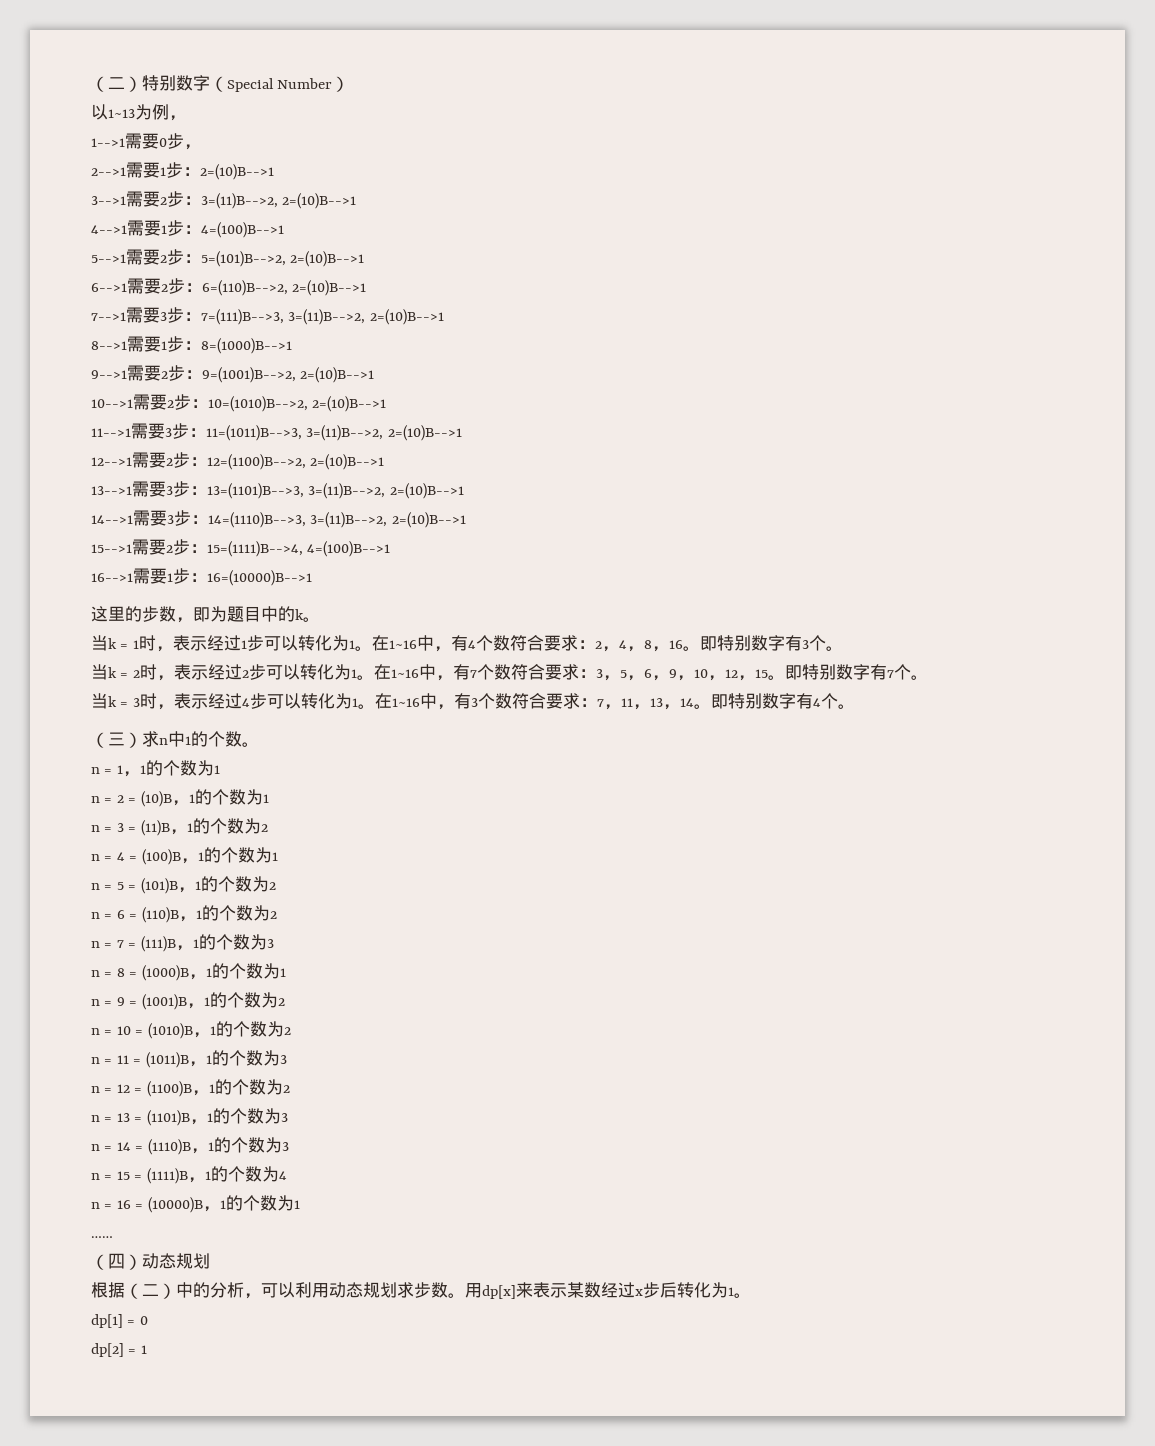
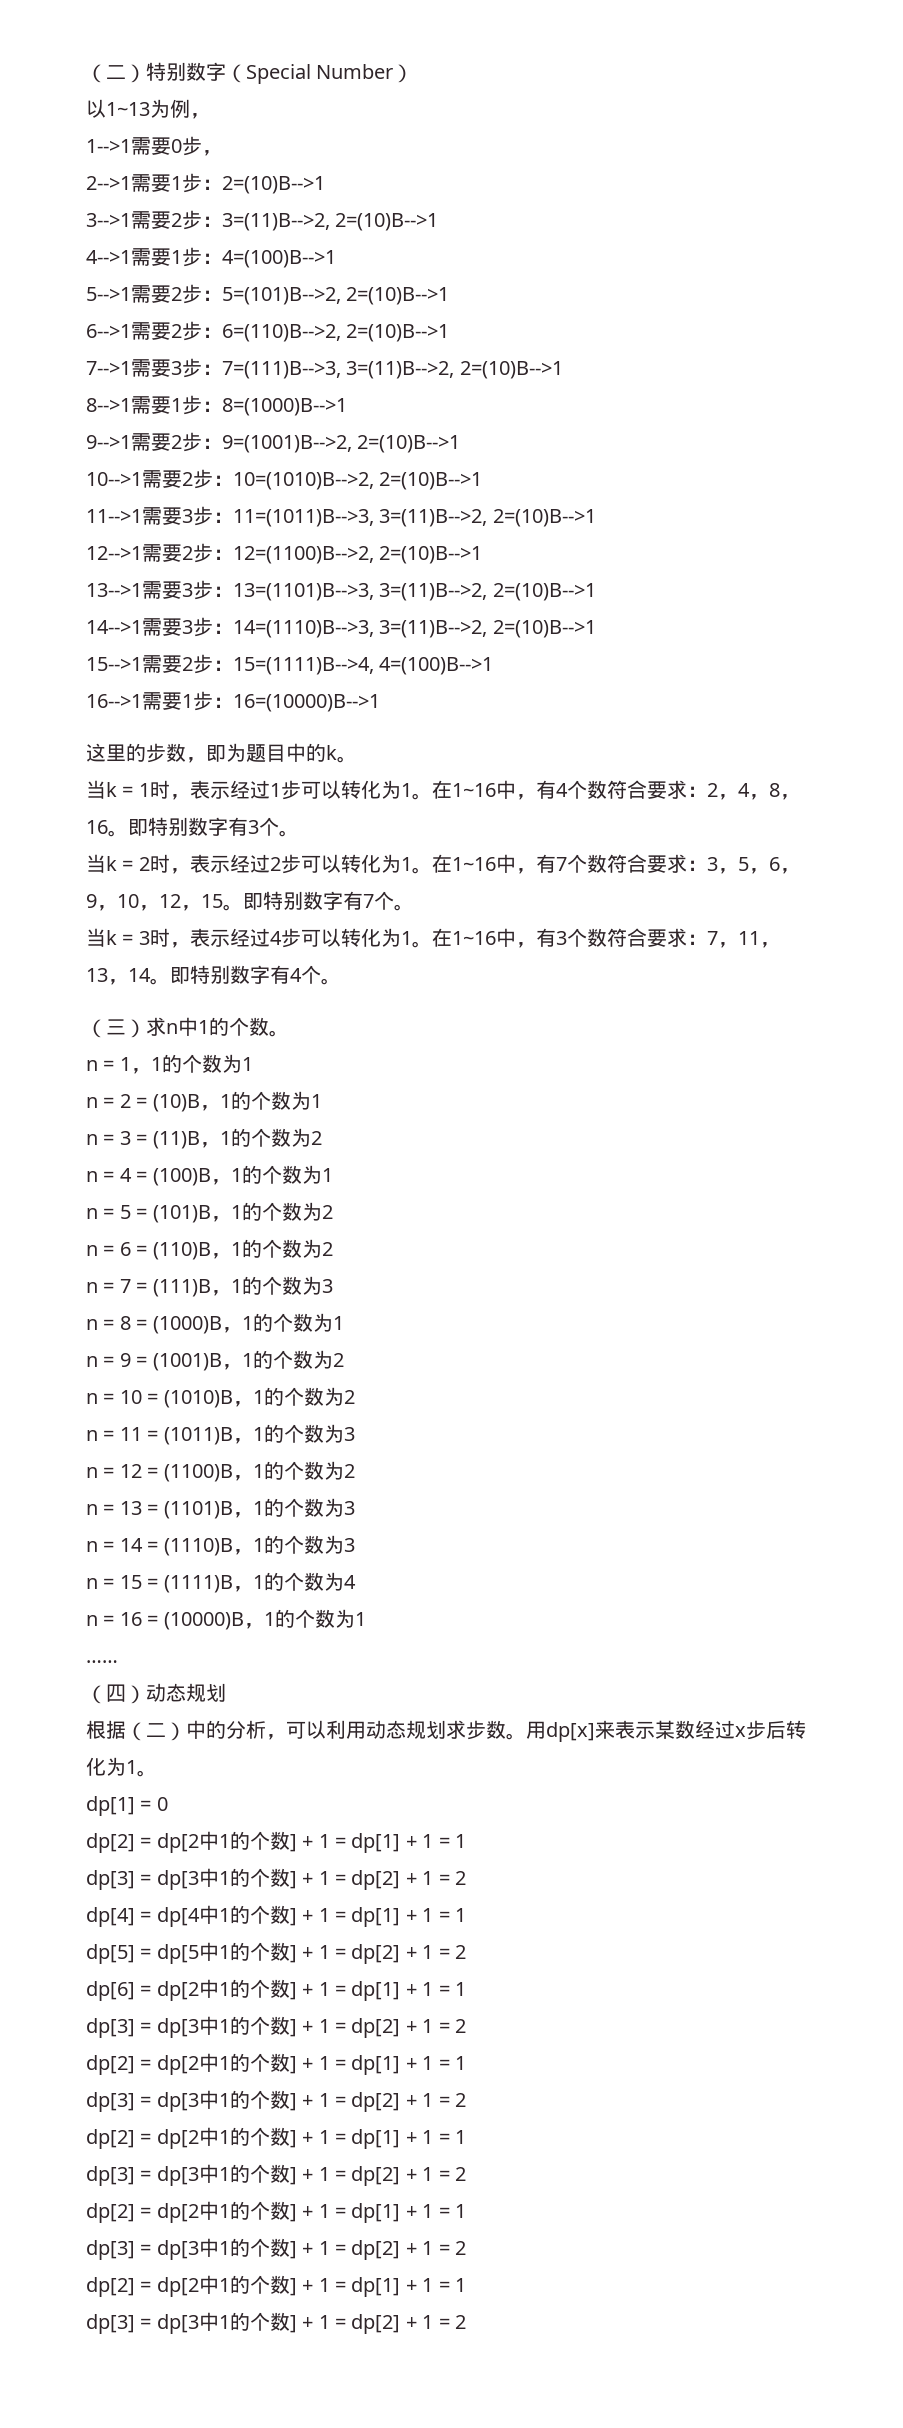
[140,1345,147,1354] 1 -> [156,1831,466,1853] [86,1868,466,1890] [86,1905,466,1927] [86,1942,466,1964] [86,1979,466,2001] [86,2016,466,2038] [86,2053,466,2075] [86,2090,466,2112] [86,2127,466,2149] [86,2164,466,2186] [86,2201,466,2223] [86,2238,466,2260] [86,2275,466,2297] [86,2312,466,2334] dp[2中1的个数] + 1 = dp[1] + 1 = 1 // dp[3] = dp[3中1的个数] + 1 = dp[2] + 1 = 2 // dp[4] = dp[4中1的个数] + 1 = dp[1] + 1 = 1 // dp[5] = dp[5中1的个数] + 1 = dp[2] + 1 = 2 // dp[6] = dp[2中1的个数] + 1 = dp[1] + 1 = 1 // dp[3] = dp[3中1的个数] + 1 = dp[2] + 1 = 2 // dp[2] = dp[2中1的个数] + 1 = dp[1] + 1 = 1 // dp[3] = dp[3中1的个数] + 1 = dp[2] + 1 = 2 // dp[2] = dp[2中1的个数] + 1 = dp[1] + 1 = 1 // dp[3] = dp[3中1的个数] + 1 = dp[2] + 1 = 2 // dp[2] = dp[2中1的个数] + 1 = dp[1] + 1 = 1 // dp[3] = dp[3中1的个数] + 1 = dp[2] + 1 = 2 // dp[2] = dp[2中1的个数] + 1 = dp[1] + 1 = 1 // dp[3] = dp[3中1的个数] + 1 = dp[2] + 1 = 2

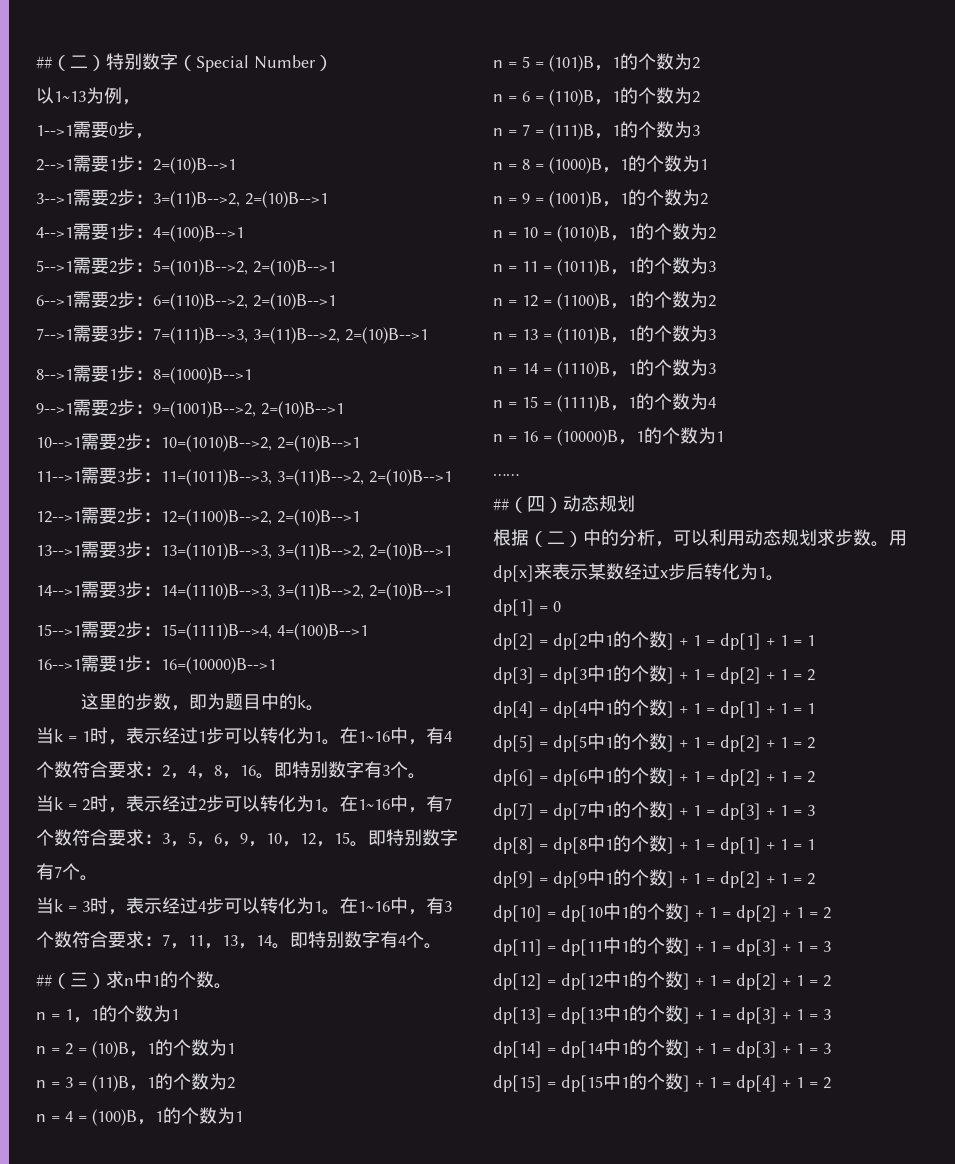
(86, 73) none -> [36,56,52,69] ##
(341, 981) none -> [36,974,52,987] ##
(118, 1661) none -> [493,498,509,511] ##
[156,1981,199,2001] dp[2 -> [553,767,815,786] [493,801,815,820] [493,837,587,854] dp[6中1的个数] + 1 = dp[2] + 1 = 2 // dp[7] = dp[7中1的个数] + 1 = dp[3] + 1 = 3 // dp[8] = dp[8
[86,2018,199,2038] dp[3] = dp[3 -> [493,871,587,888] dp[9] = dp[9
[86,2053,466,2075] [86,2092,199,2112] dp[2] = dp[2中1的个数] + 1 = dp[1] + 1 = 1 // dp[3] = dp[3 -> [493,905,603,922] dp[10] = dp[10
[86,2127,466,2149] [86,2166,199,2186] dp[2] = dp[2中1的个数] + 1 = dp[1] + 1 = 1 // dp[3] = dp[3 -> [493,937,831,956] [493,973,603,990] dp[11] = dp[11中1的个数] + 1 = dp[3] + 1 = 3 // dp[12] = dp[12
[86,2201,466,2223] [86,2238,466,2260] [86,2275,466,2297] [86,2312,401,2334] dp[2] = dp[2中1的个数] + 1 = dp[1] + 1 = 1 // dp[3] = dp[3中1的个数] + 1 = dp[2] + 1 = 2 // dp[2] = dp[2中1的个数] + 1 = dp[1] + 1 = 1 // dp[3] = dp[3中1的个数] + 1 = dp[2] -> [493,1005,831,1024] [493,1039,831,1058] [493,1073,777,1092] dp[13] = dp[13中1的个数] + 1 = dp[3] + 1 = 3 // dp[14] = dp[14中1的个数] + 1 = dp[3] + 1 = 3 // dp[15] = dp[15中1的个数] + 1 = dp[4]

